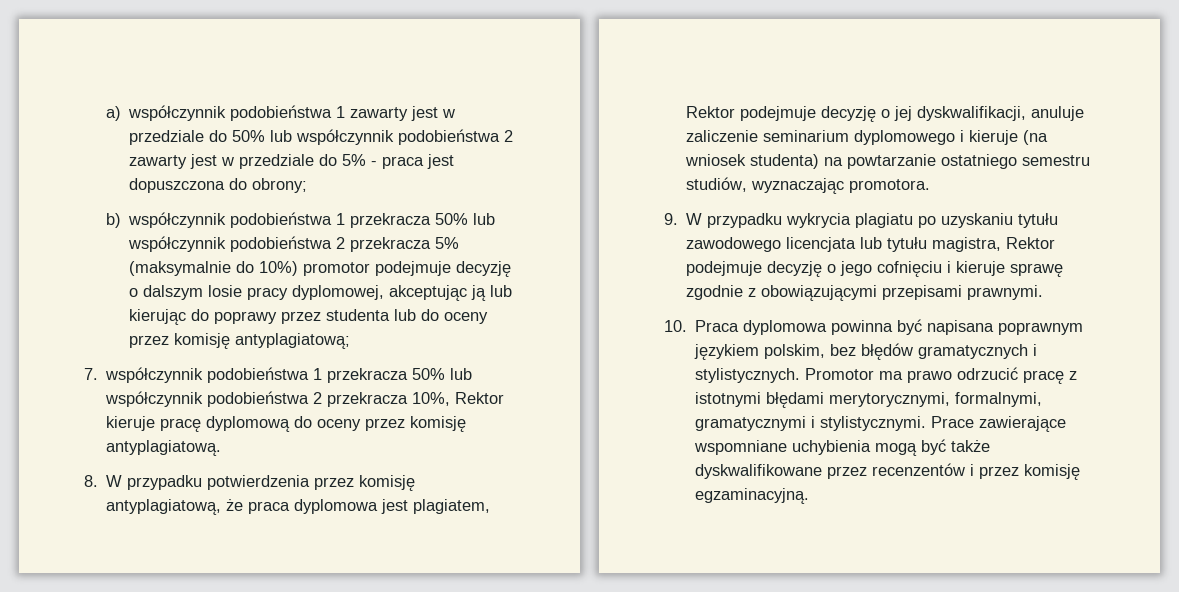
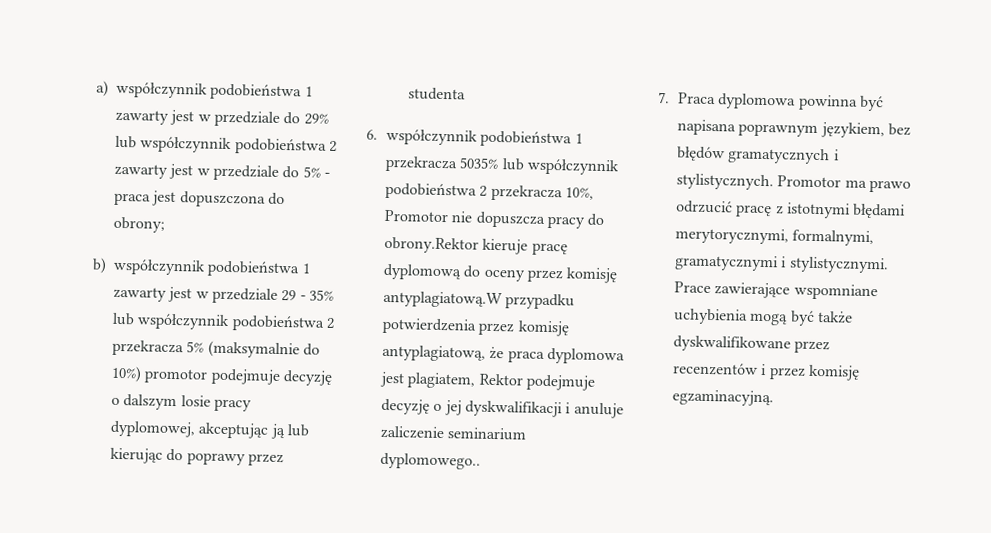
[232,130,266,142] 50% -> [303,113,329,125] 29%
[350,213,469,228] przekracza 50% -> [112,286,334,304] zawarty jest w przedziale 29 - 35%
[394,309,489,324] [129,333,351,349] [84,367,446,383] lub do oceny przez komisję antyplagiatową; // 7. współczynnik podobieństwa 1 przekracza 50% -> [366,128,583,148] [384,155,500,173] // 6. współczynnik podobieństwa 1 przekracza 5035%
[455,392,505,404] Rektor -> [383,209,605,229] [383,236,479,254] Promotor nie dopuszcza pracy do obrony.Rektor
[106,440,222,456] [84,475,123,487] antyplagiatową. // 8. W -> [382,290,503,309] antyplagiatową.W
[917,106,1027,121] dyskwalifikacji, -> [464,400,572,418] dyskwalifikacji i
[854,130,1049,145] [685,154,1091,169] [686,177,931,194] [664,213,1059,228] [686,237,1056,252] [686,261,1064,277] [686,285,1044,301] [664,320,687,332] dyplomowego i kieruje (na wniosek studenta) na powtarzanie ostatniego semestru studiów, wyznaczając promotora. // 9. W przypadku wykrycia plagiatu po uzyskaniu tytułu zawodowego licencjata lub tytułu magistra, Rektor podejmuje decyzję o jego cofnięciu i kieruje sprawę zgodnie z obowiązującymi przepisami prawnymi. // 10. -> [379,452,481,470] [658,92,670,104] dyplomowego.. // 7.
[694,344,826,360] językiem polskim, -> [820,122,885,139] językiem,

